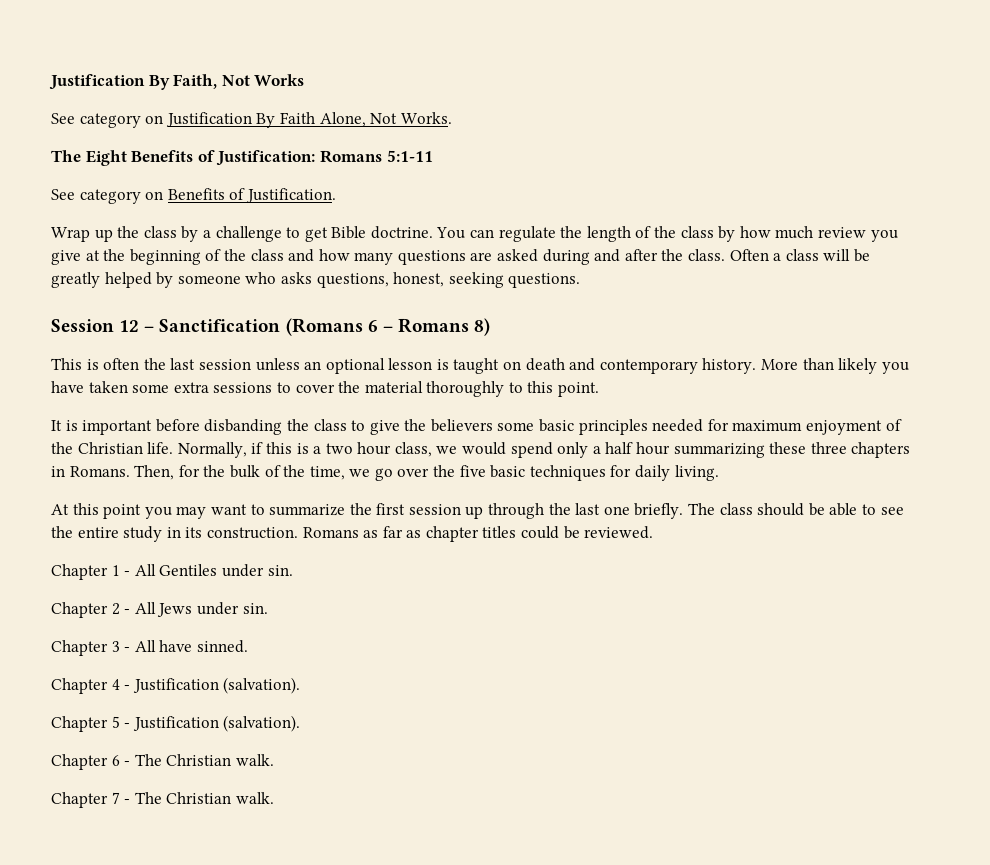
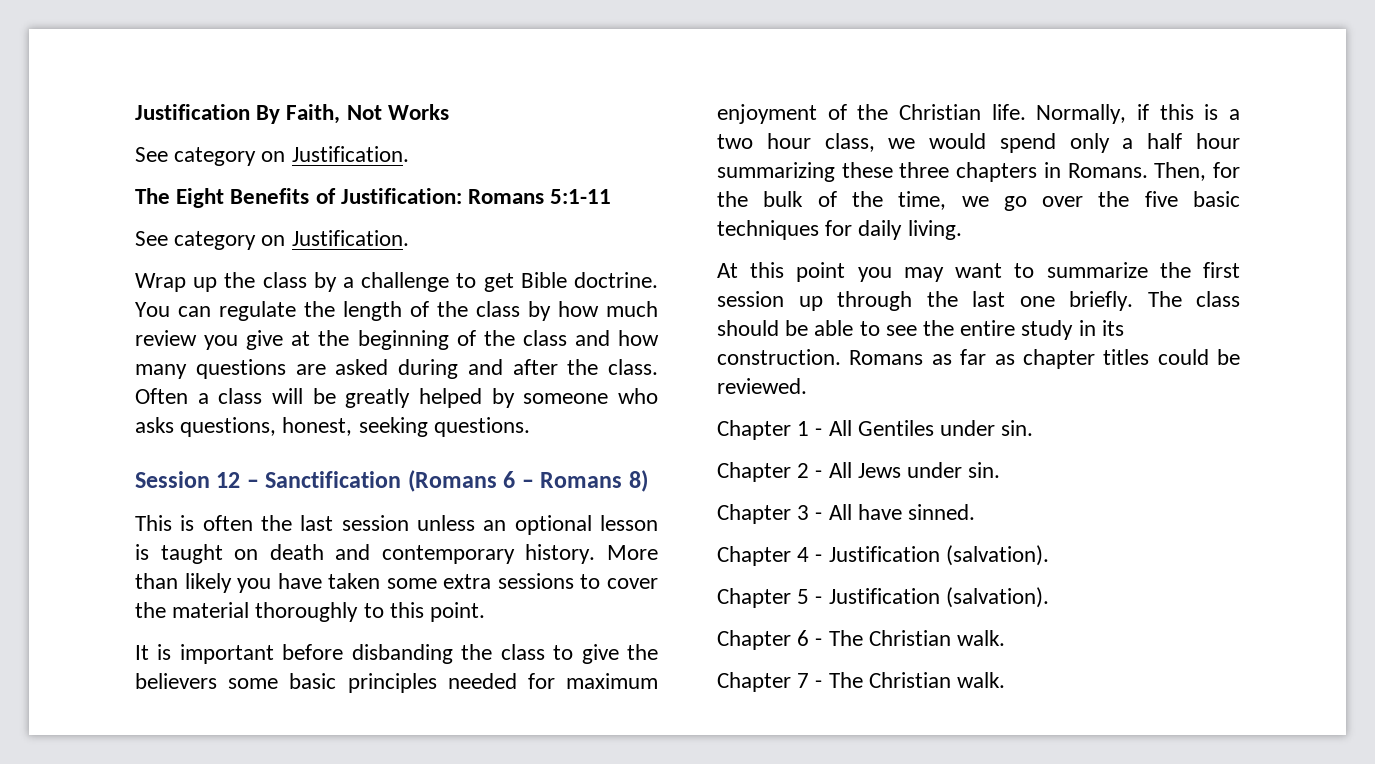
[165,112,452,128] Justification By Faith Alone, Not Works. -> [291,146,409,162] Justification.
[167,188,246,200] Benefits of -> (286, 240) none

